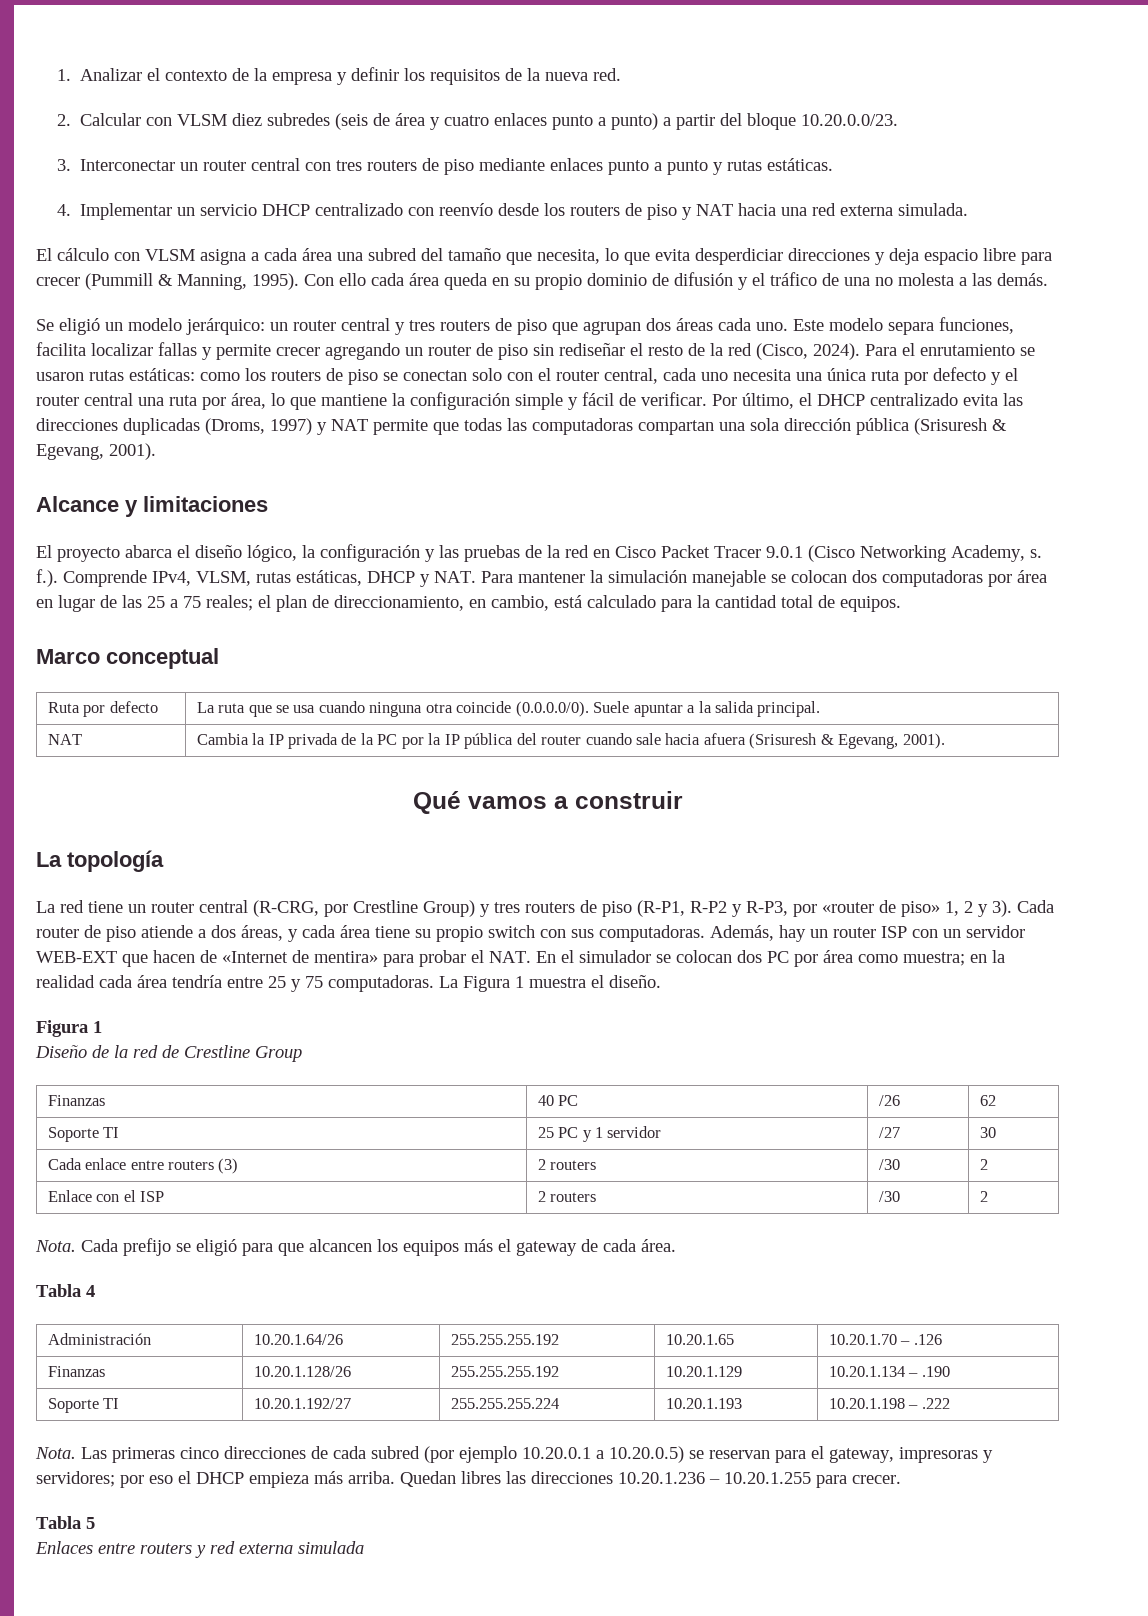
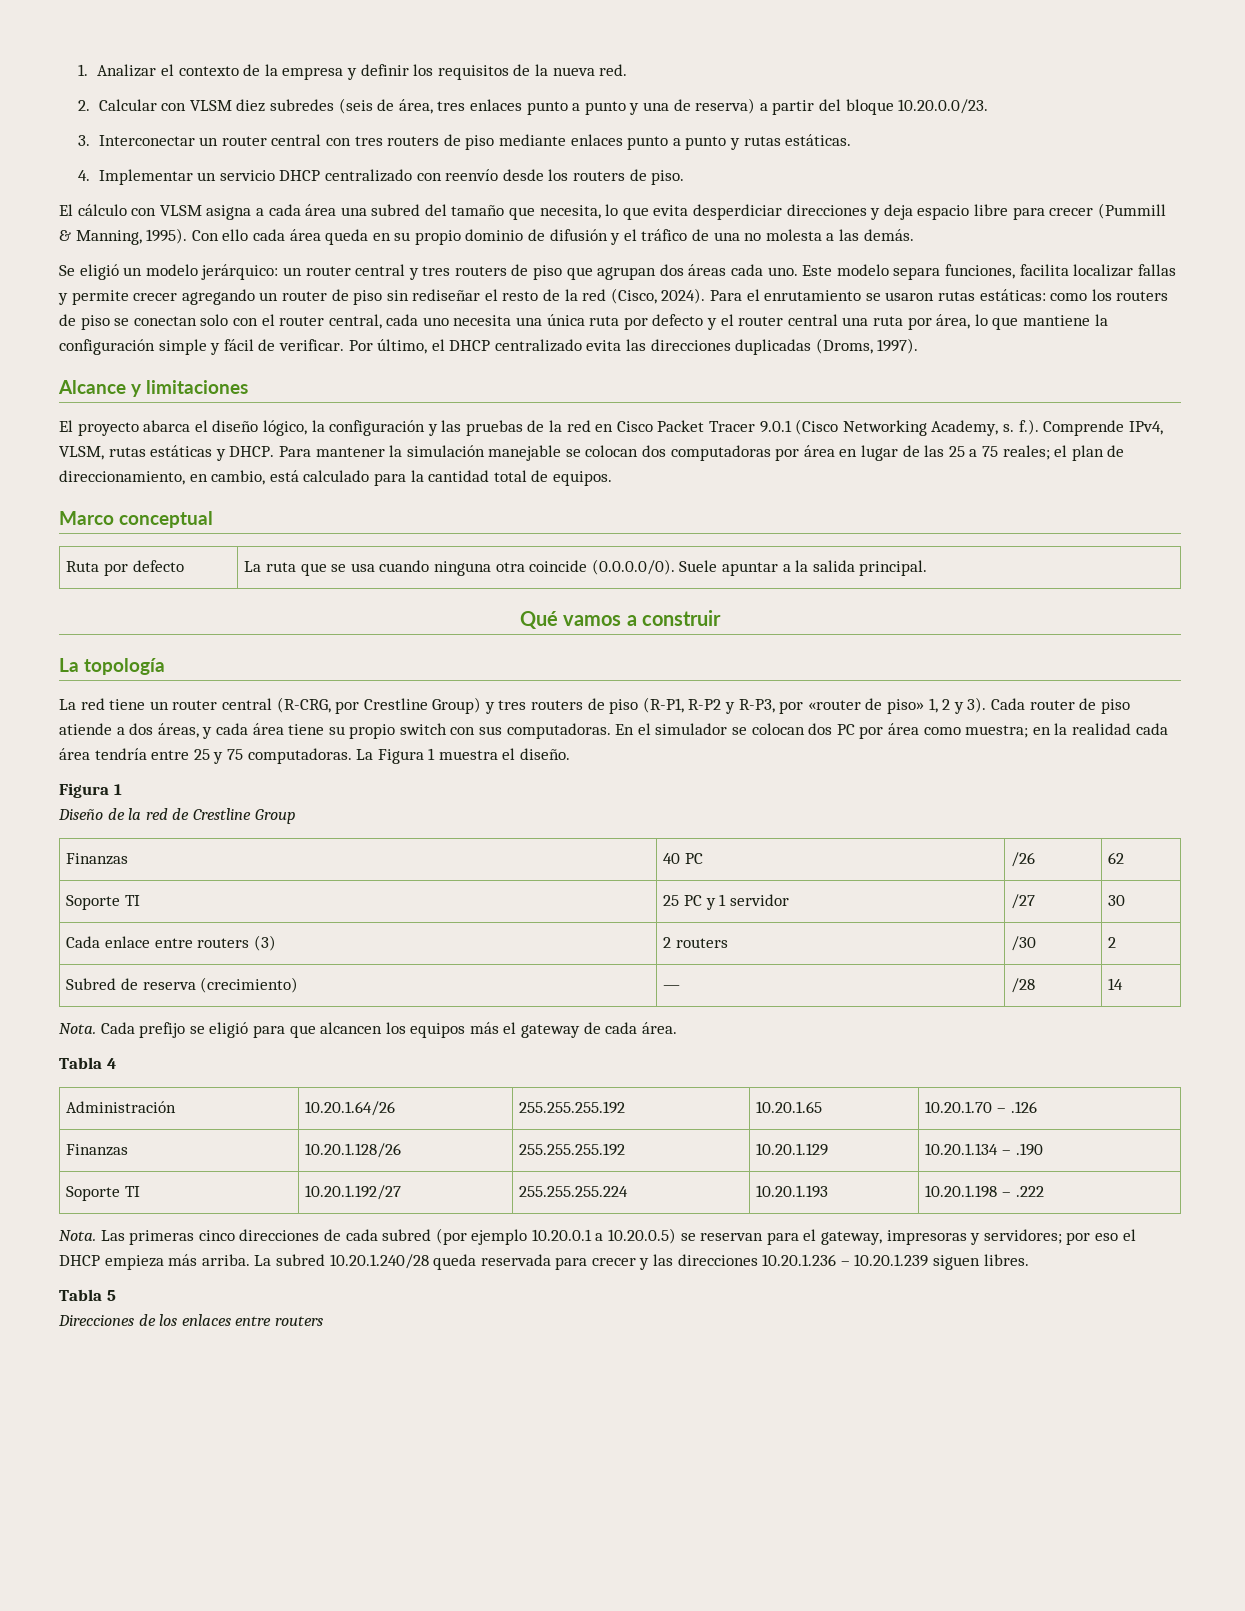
[395,113,659,130] área y cuatro enlaces punto a punto) -> [398,98,756,115] área, tres enlaces punto a punto y una de reserva)
[647,203,969,220] piso y NAT hacia una red externa simulada. -> [651,170,685,185] piso.
[270,418,1007,435] [36,443,156,460] 1997) y NAT permite que todas las computadoras compartan una sola dirección pública (Srisuresh & Egevang, 2001). -> [877,338,919,354] 1997).
[296,570,476,587] estáticas, DHCP y NAT. -> [150,445,275,461] estáticas y DHCP.
[47,734,82,745] [196,733,945,749] // NAT | Cambia la IP privada de la PC por la IP pública del router cuando sale hacia afuera (Srisuresh & Egevang, 2001). -> (928, 568) none
[710,925,1025,942] [36,950,531,967] Además, hay un router ISP con un servidor WEB-EXT que hacen de «Internet de mentira» para probar el NAT. -> (611, 731) none
[47,1190,164,1202] [537,1191,597,1202] [878,1191,900,1202] [979,1191,988,1202] Enlace con el ISP | 2 routers | /30 | 2 -> [66,977,299,993] [663,985,681,990] [1011,978,1036,993] [1108,978,1124,990] Subred de reserva (crecimiento) | — | /28 | 14
[400,1471,501,1487] Quedan libres -> [254,1254,650,1270] La subred 10.20.1.240/28 queda reservada para crecer y
[724,1472,901,1488] 10.20.1.255 para crecer. -> [854,1254,1029,1270] 10.20.1.239 siguen libres.
[35,1541,364,1558] Enlaces entre routers y red externa simulada -> [58,1314,323,1326] Direcciones de los enlaces entre routers

